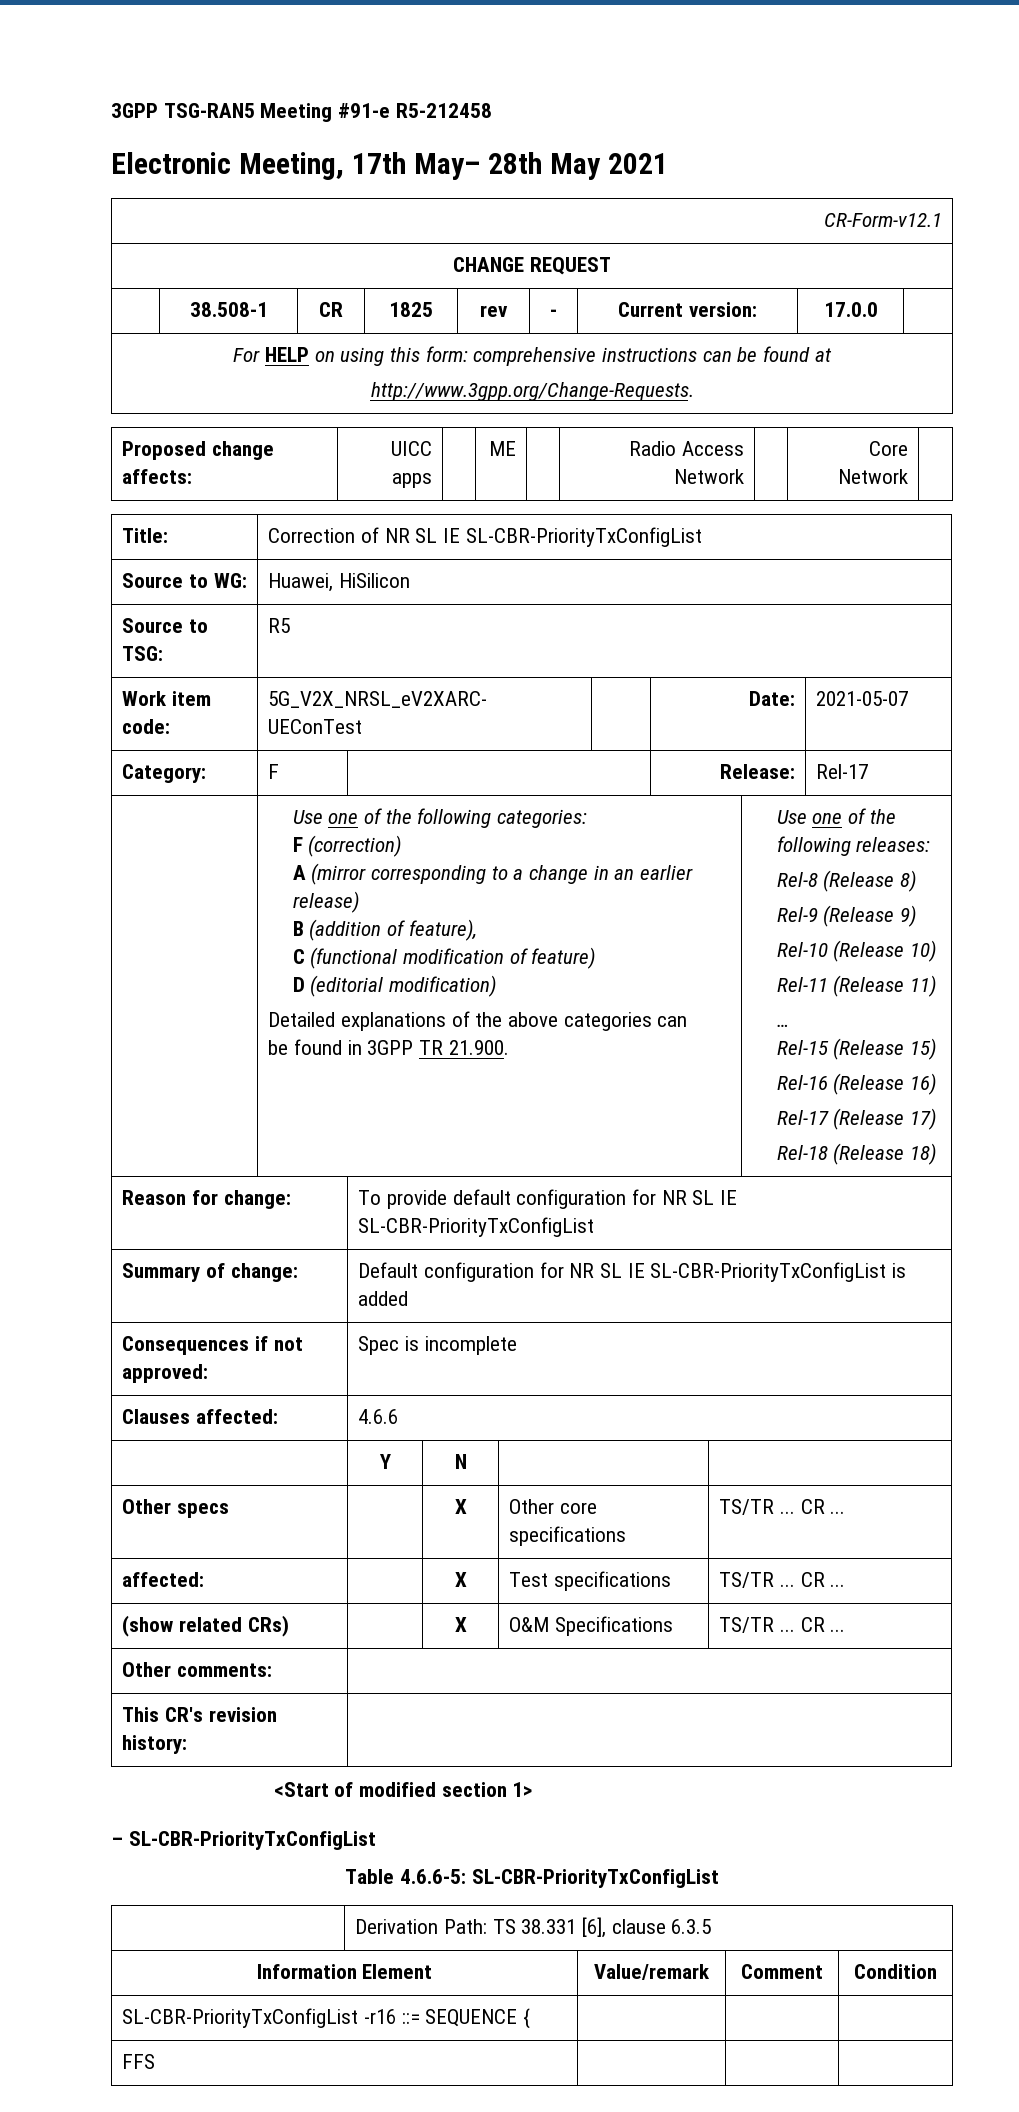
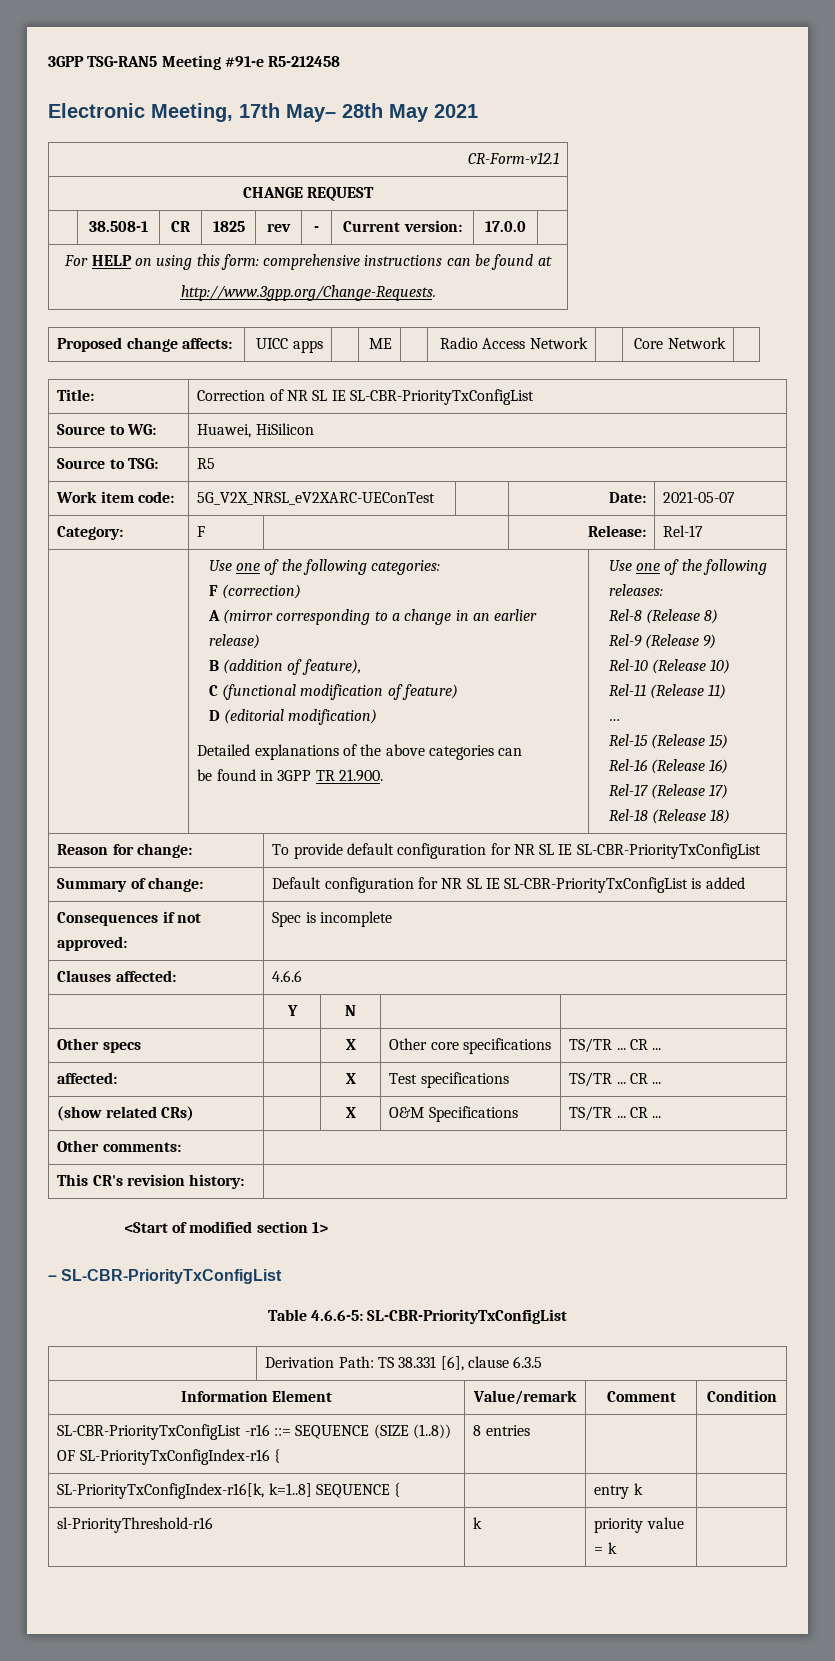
[522,2008,530,2029] [122,2054,156,2069] { | | | // FFS | | -> [373,1424,451,1439] [57,1449,280,1465] [473,1425,530,1436] [57,1483,401,1499] [594,1483,643,1499] [57,1517,214,1533] [473,1517,483,1529] [594,1517,684,1533] [594,1542,617,1554] (SIZE (1..8)) OF SL-PriorityTxConfigIndex-r16 { | 8 entries | | // SL-PriorityTxConfigIndex-r16[k, k=1..8] SEQUENCE { | | entry k | // sl-PriorityThreshold-r16 | k | priority value = k

